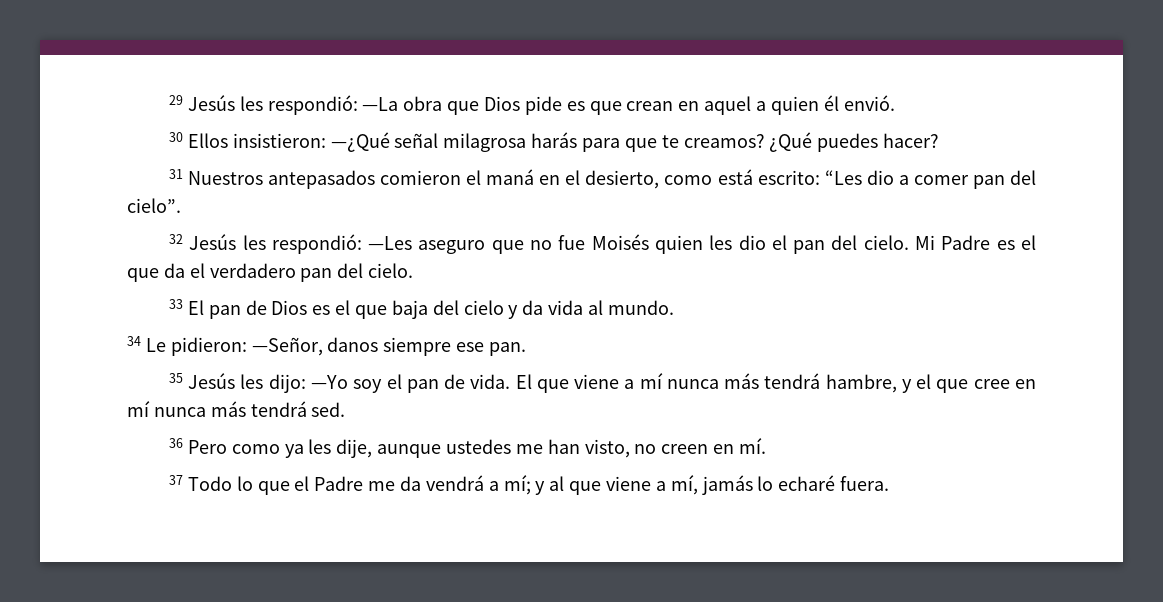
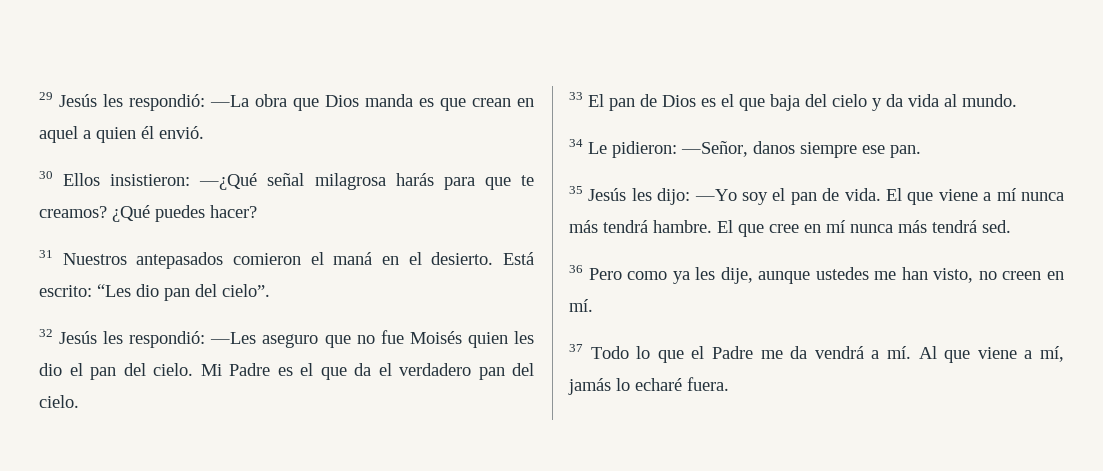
[524,96,562,115] pide -> [365,94,413,107] manda
[585,169,753,189] desierto, como está -> [431,252,535,265] desierto. Está
[898,175,969,185] a comer -> (159, 290) none
[825,374,932,393] hambre, y el -> [653,220,733,233] hambre. El
[503,475,565,495] mí; y al -> [887,346,937,359] mí. Al

